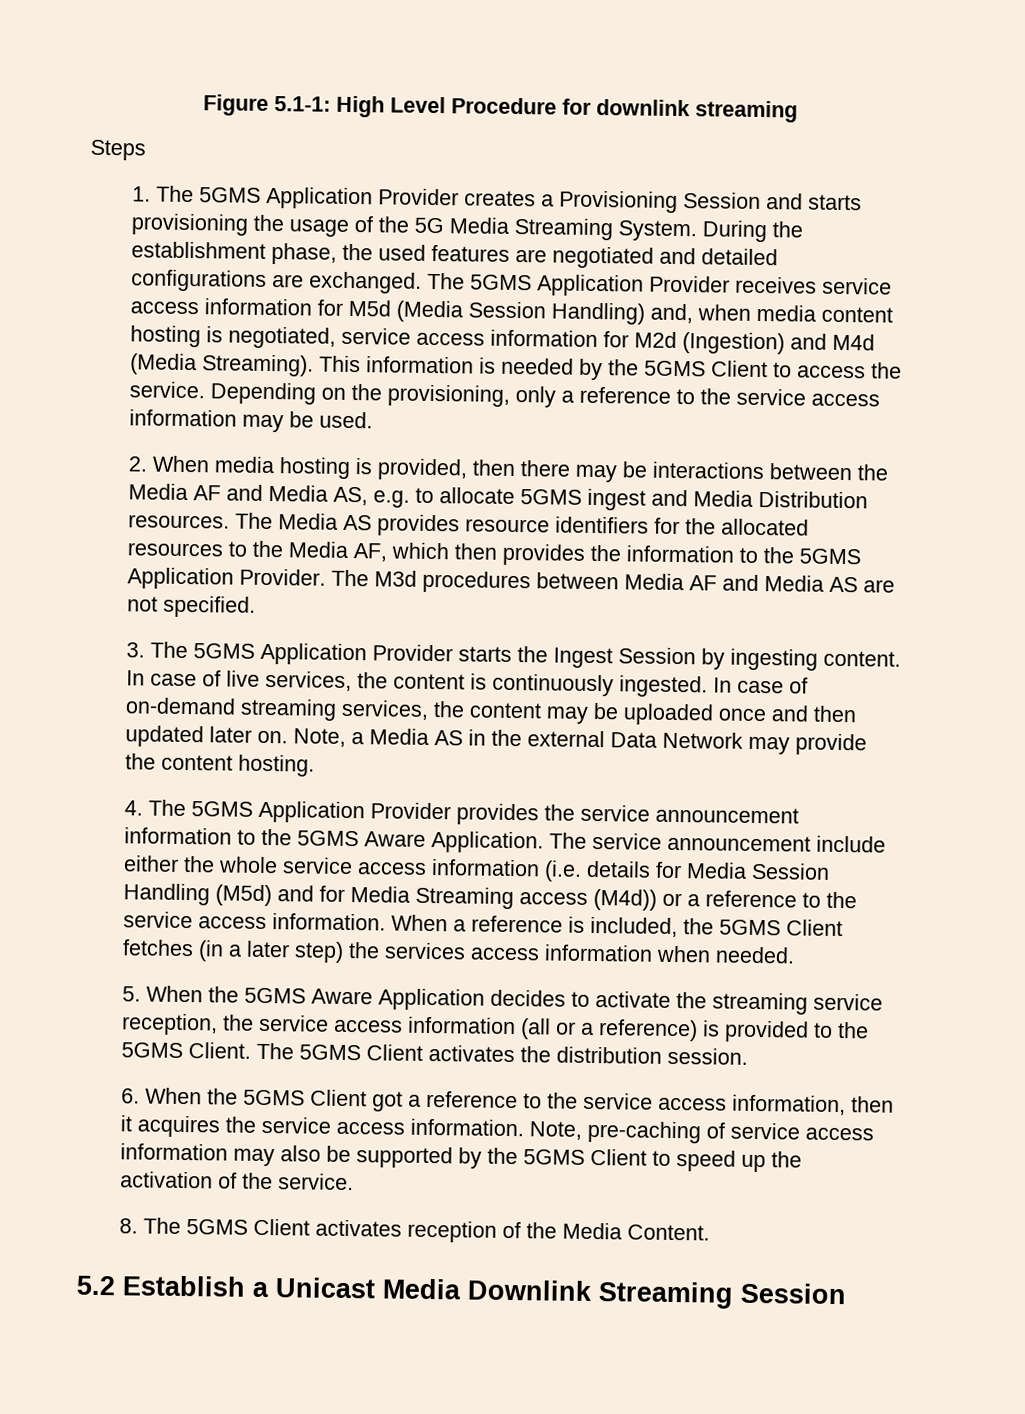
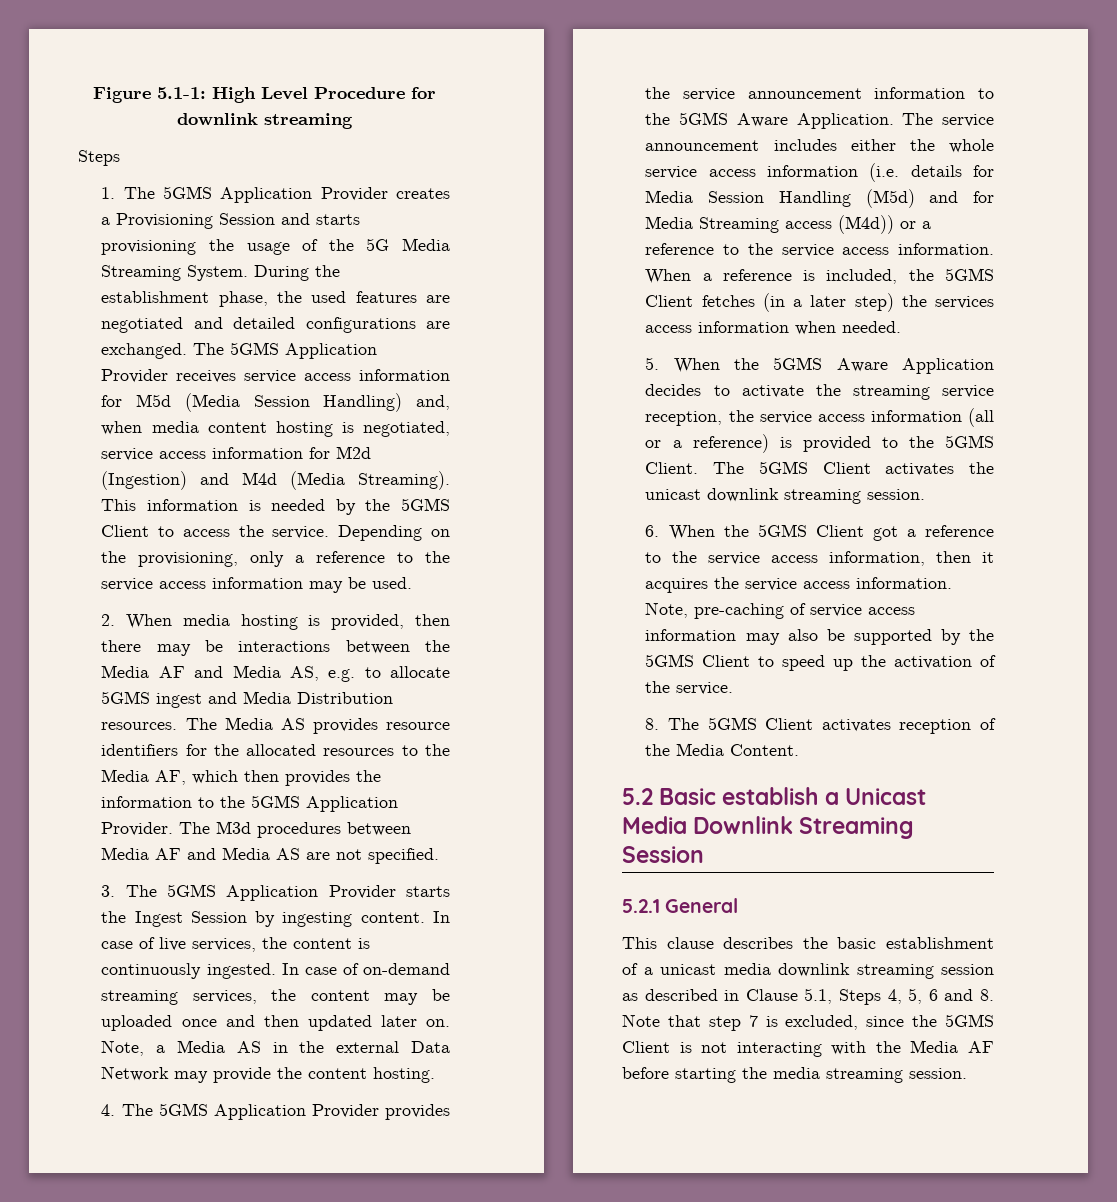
[816,835,887,853] include -> [773,139,837,151] includes
[556,1046,663,1064] distribution -> [645,488,862,504] unicast downlink streaming
[122,1275,246,1297] Establish -> [659,787,819,805] Basic establish
(846, 1293) none -> [622,898,739,913] [622,937,994,949] [622,963,994,979] [622,988,995,1005] [622,1014,994,1031] [622,1040,994,1057] [622,1067,967,1083] // 5.2.1 General // This clause describes the basic establishment of a unicast media downlink streaming session as described in Clause 5.1, Steps 4, 5, 6 and 8. Note that step 7 is excluded, since the 5GMS Client is not interacting with the Media AF before starting the media streaming session.

